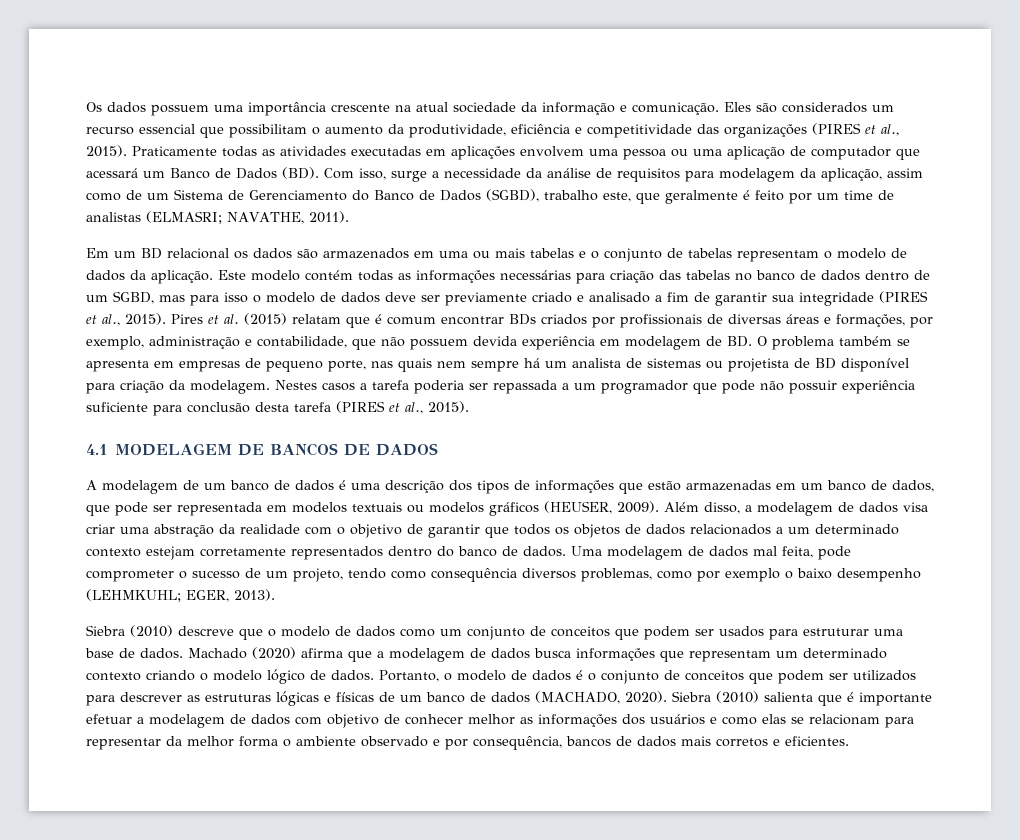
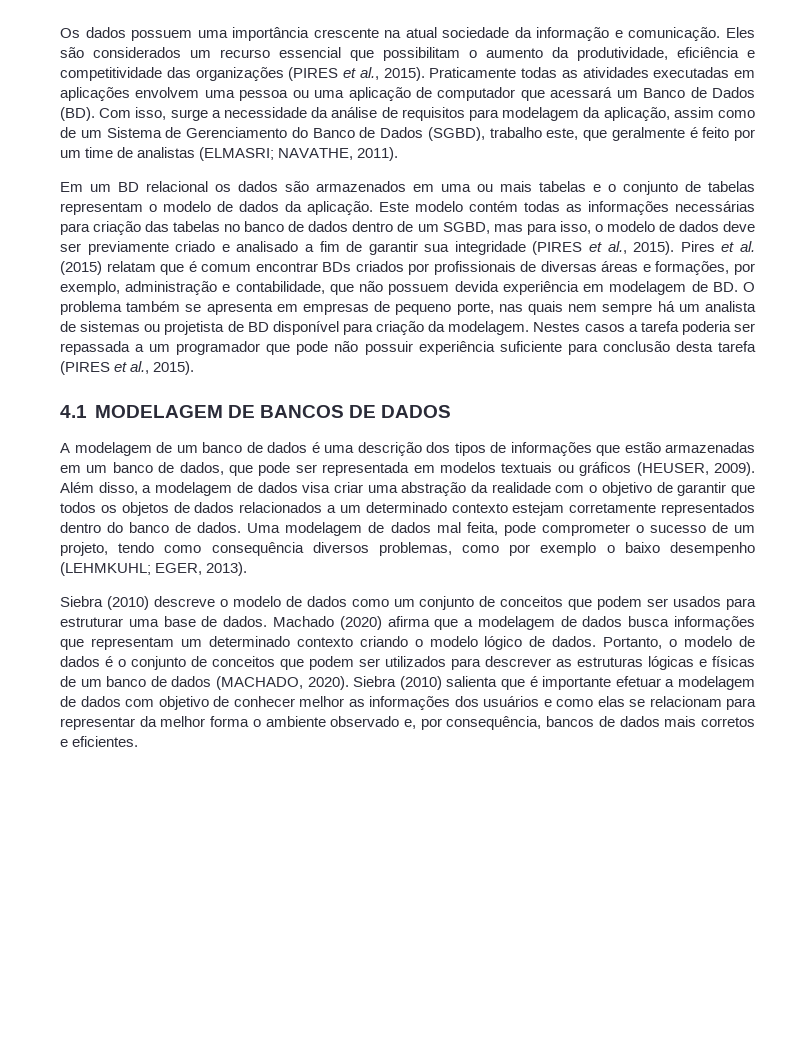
[224,292,248,303] isso -> [559,221,591,234] isso,
[429,502,484,513] modelos -> (574, 469) none
[239,629,263,640] que -> (215, 601) none
[433,739,440,746] e -> [404,719,417,729] e,

